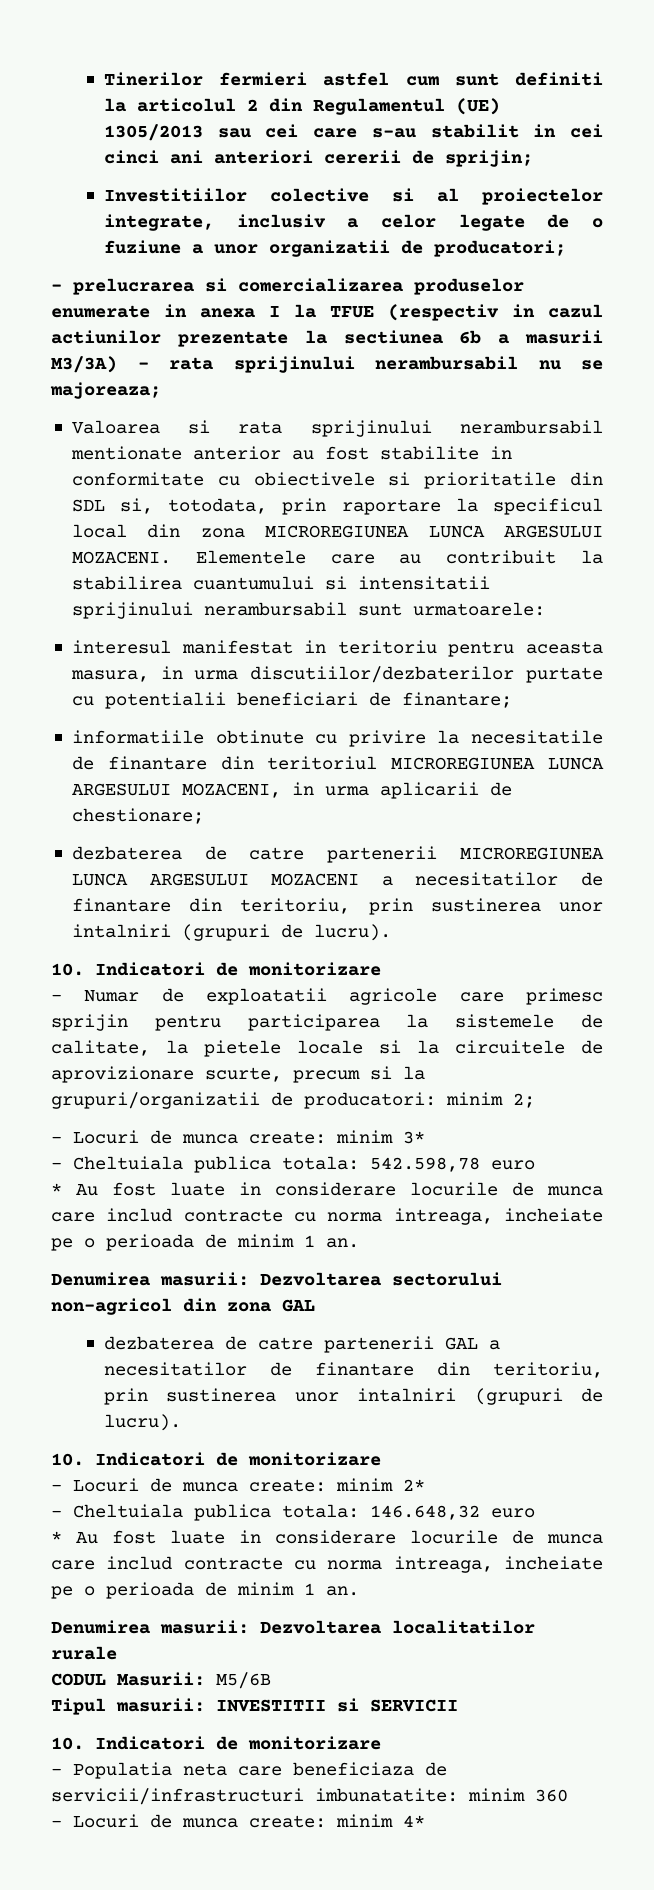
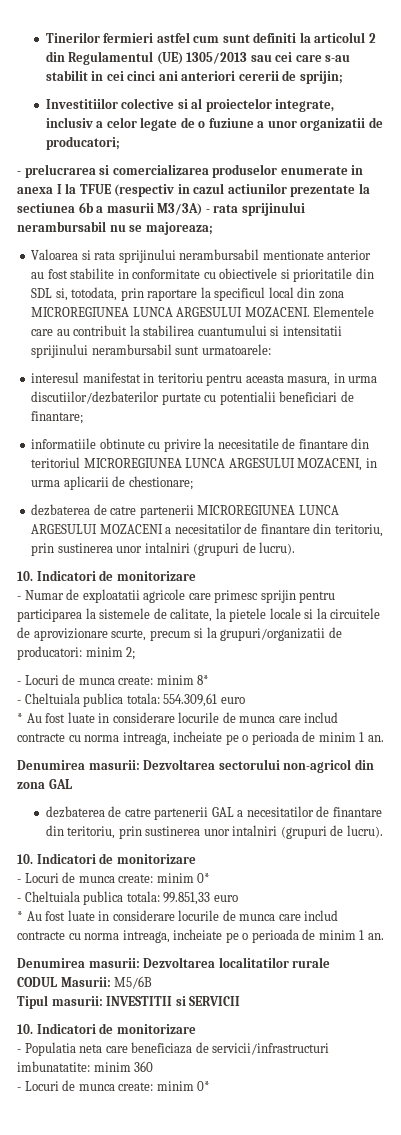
[403,1131,425,1144] [51,1156,480,1173] 3* // - Cheltuiala publica totala: 542.598,78 -> [197,675,210,685] [17,693,218,707] 8* // - Cheltuiala publica totala: 554.309,61
[403,1479,425,1491] [51,1504,480,1521] 2* // - Cheltuiala publica totala: 146.648,32 -> [197,873,211,883] [17,891,211,905] 0* // - Cheltuiala publica totala: 99.851,33
[403,1815,425,1827] 4* -> [197,1081,211,1091] 0*

